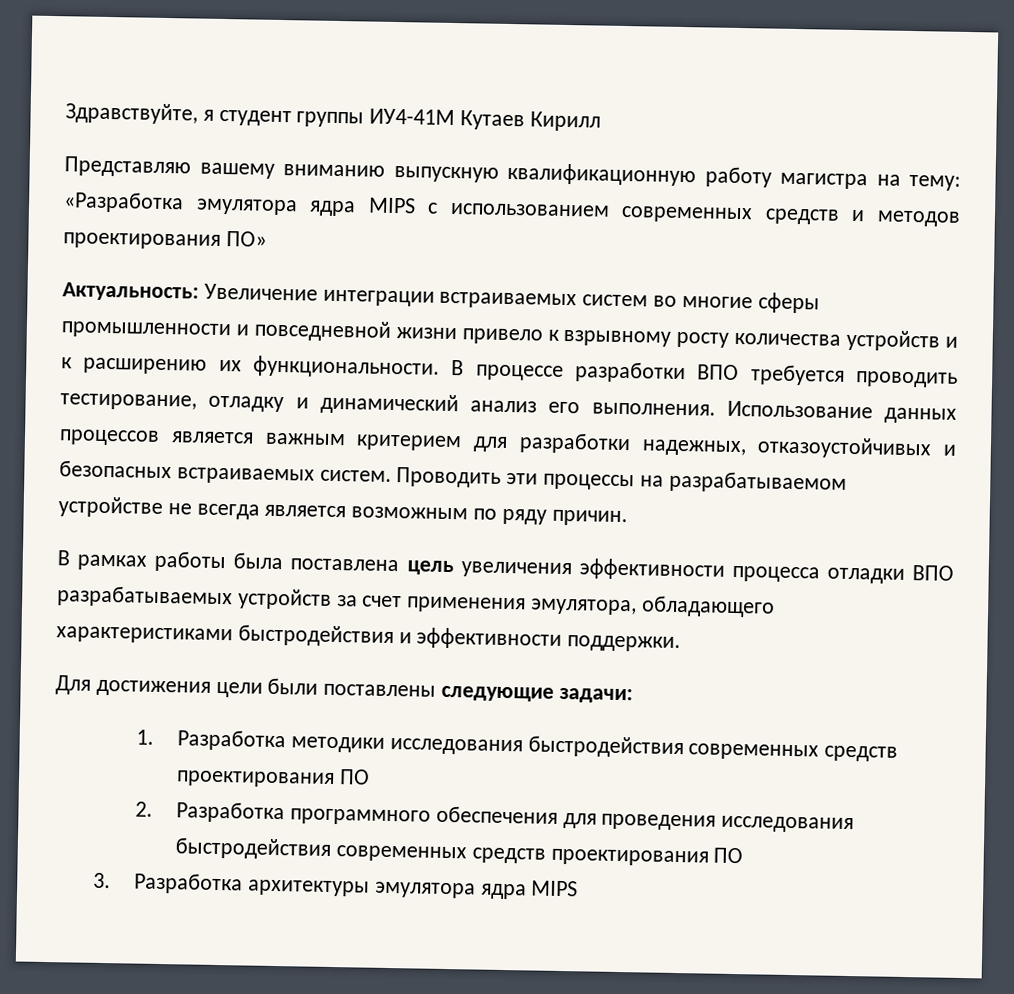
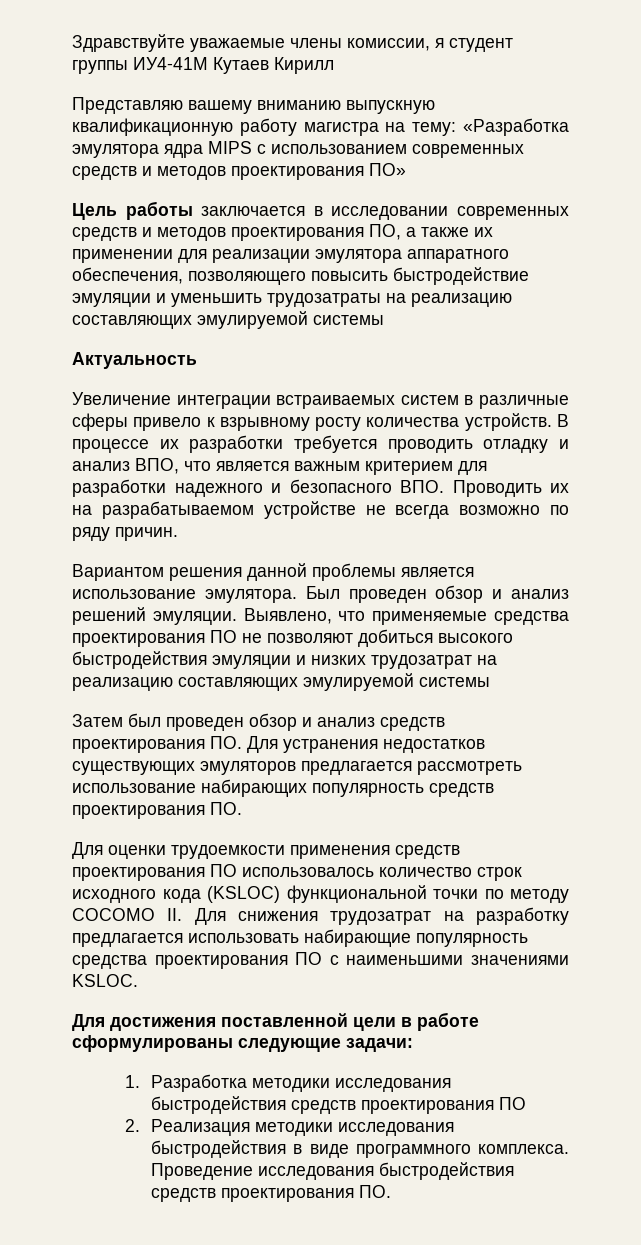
[65,102,198,125] Здравствуйте, -> [72,34,430,52] Здравствуйте уважаемые члены комиссии,
[62,282,820,314] [61,319,457,342] Актуальность: Увеличение интеграции встраиваемых систем во многие сферы промышленности и повседневной жизни -> [72,201,569,220] [72,224,493,241] [72,249,509,263] [72,267,529,285] [72,293,512,307] [72,311,384,329] [72,352,197,369] [72,392,569,409] [72,413,128,431] Цель работы заключается в исследовании современных средств и методов проектирования ПО, а также их применении для реализации эмулятора аппаратного обеспечения, позволяющего повысить быстродействие эмуляции и уменьшить трудозатраты на реализацию составляющих эмулируемой системы // Актуальность // Увеличение интеграции встраиваемых систем в различные сферы
[846,329,958,352] [61,355,740,384] устройств и к расширению их функциональности. В процессе разработки ВПО -> [464,413,569,431] [72,435,284,453] устройств. В процессе их разработки
[60,393,197,411] тестирование, -> (473, 446) none
[319,392,957,424] [59,429,160,446] динамический анализ его выполнения. Использование данных процессов -> [72,458,211,474] анализ ВПО, что
[641,436,956,460] [59,460,636,491] надежных, отказоустойчивых и безопасных встраиваемых систем. Проводить эти процессы -> [174,479,569,497] надежного и безопасного ВПО. Проводить их
[264,504,469,520] является возможным -> [459,505,541,515] возможно
[57,550,955,584] [57,585,775,618] [56,624,682,653] [55,675,437,698] В рамках работы была поставлена цель увеличения эффективности процесса отладки ВПО разрабатываемых устройств за счет применения эмулятора, обладающего характеристиками быстродействия и эффективности поддержки. // Для достижения цели были поставлены -> [72,563,474,581] [72,585,569,603] [72,607,569,625] [72,629,513,647] [72,651,497,669] [72,673,490,691] [72,713,445,731] [72,736,485,753] [72,761,522,775] [72,779,494,797] [72,802,242,819] [72,842,460,859] [72,864,522,881] [72,885,569,903] [72,907,569,925] [72,929,528,947] [72,952,569,969] [72,974,138,987] [72,1012,479,1031] [72,1035,233,1052] Вариантом решения данной проблемы является использование эмулятора. Был проведен обзор и анализ решений эмуляции. Выявлено, что применяемые средства проектирования ПО не позволяют добиться высокого быстродействия эмуляции и низких трудозатрат на реализацию составляющих эмулируемой системы // Затем был проведен обзор и анализ средств проектирования ПО. Для устранения недостатков существующих эмуляторов предлагается рассмотреть использование набирающих популярность средств проектирования ПО. // Для оценки трудоемкости применения средств проектирования ПО использовалось количество строк исходного кода (KSLOC) функциональной точки по методу COCOMO II. Для снижения трудозатрат на разработку предлагается использовать набирающие популярность средства проектирования ПО с наименьшими значениями KSLOC. // Для достижения поставленной цели в работе сформулированы
[688,743,820,761] современных -> (287, 1105) none
[176,801,855,834] [175,837,744,867] [93,872,579,900] Разработка программного обеспечения для проведения исследования быстродействия современных средств проектирования ПО // 3. Разработка архитектуры эмулятора ядра MIPS -> [151,1119,455,1136] [151,1140,569,1158] [151,1162,515,1180] [151,1185,392,1202] Реализация методики исследования быстродействия в виде программного комплекса. Проведение исследования быстродействия средств проектирования ПО.

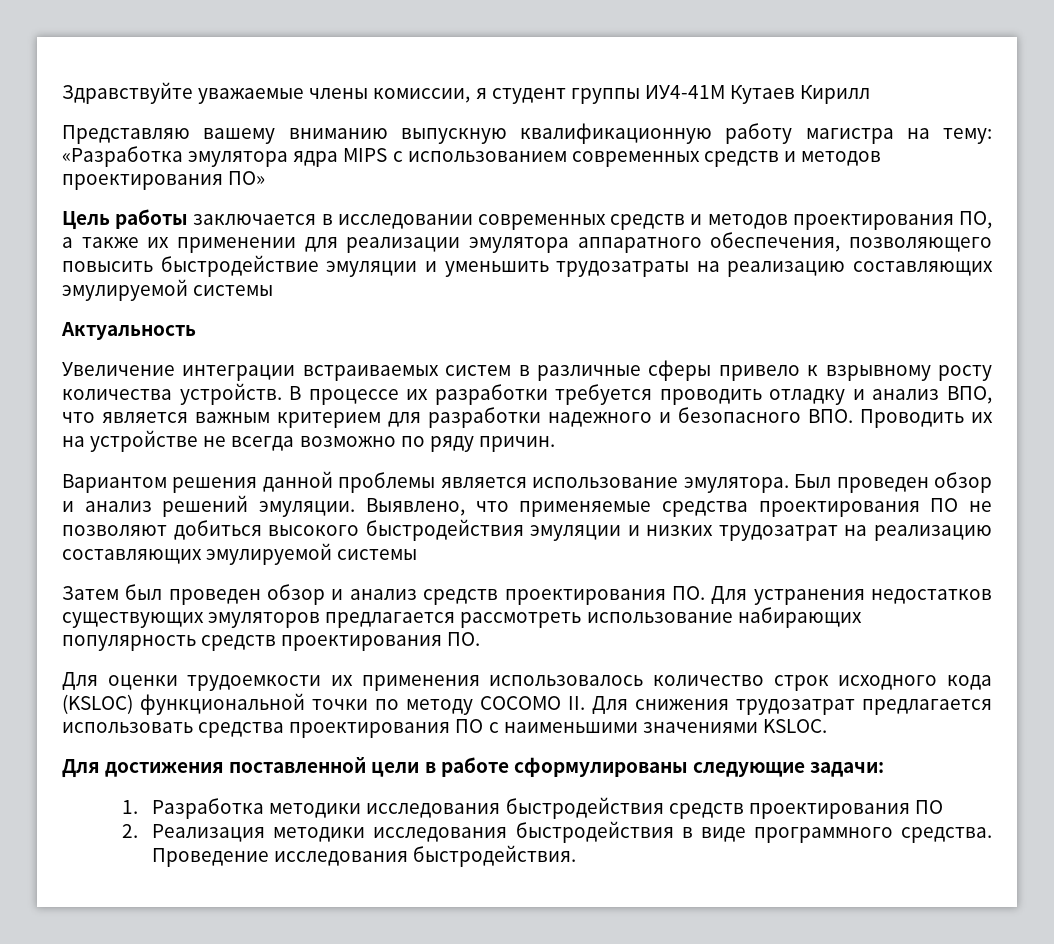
[101,501,254,519] разрабатываемом -> (85, 441) none
[290,845,460,859] [72,864,237,881] применения средств проектирования ПО -> [331,675,480,691] их применения
[443,907,569,925] [72,929,528,947] на разработку предлагается использовать набирающие популярность -> [862,699,992,715] [62,722,193,733] предлагается использовать
[478,1144,569,1154] комплекса. -> [900,827,992,843] средства.
[379,1162,515,1180] [151,1185,392,1202] быстродействия средств проектирования ПО. -> [413,845,577,867] быстродействия.

